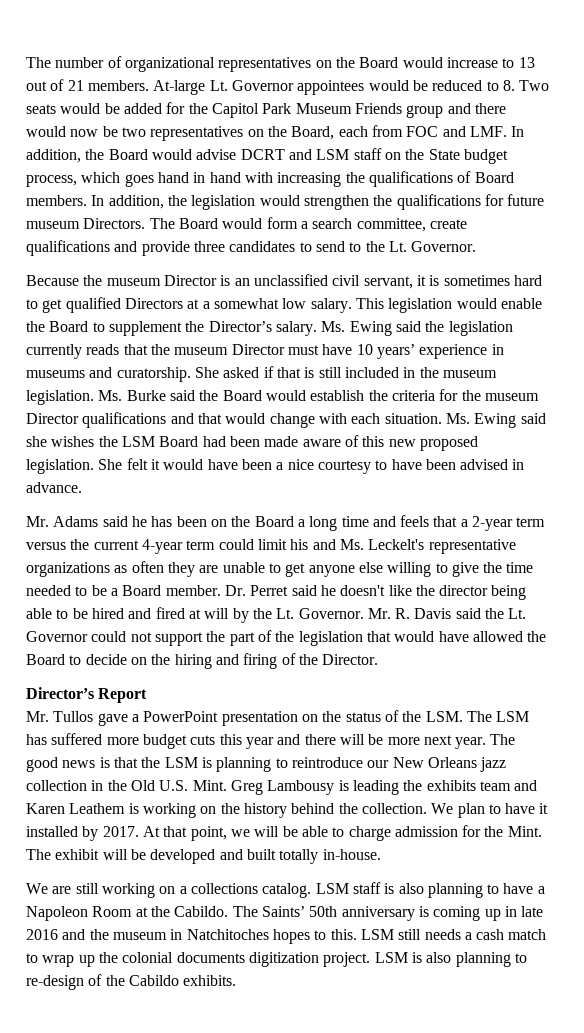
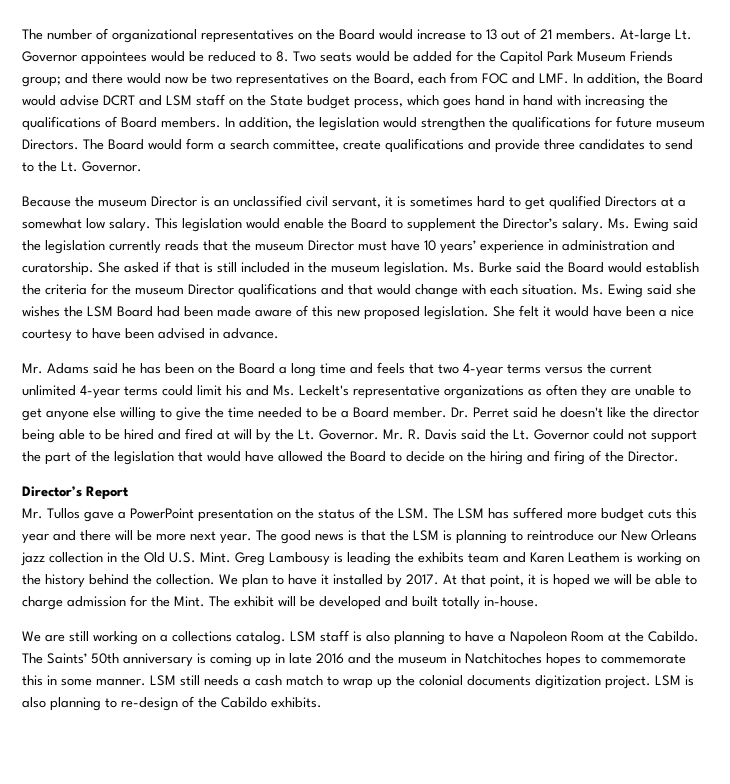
[406,105,444,118] group -> [22,76,61,87] group;
[26,370,85,378] museums -> [562,240,648,251] administration
[460,516,546,531] [26,539,216,554] a 2-year term versus the current 4-year term -> [438,363,652,377] [22,385,158,399] two 4-year terms versus the current unlimited 4-year terms
(227, 833) none -> [528,574,590,588] it is hoped
[330,929,357,940] this. -> [601,654,686,664] [22,675,146,686] commemorate this in some manner.

